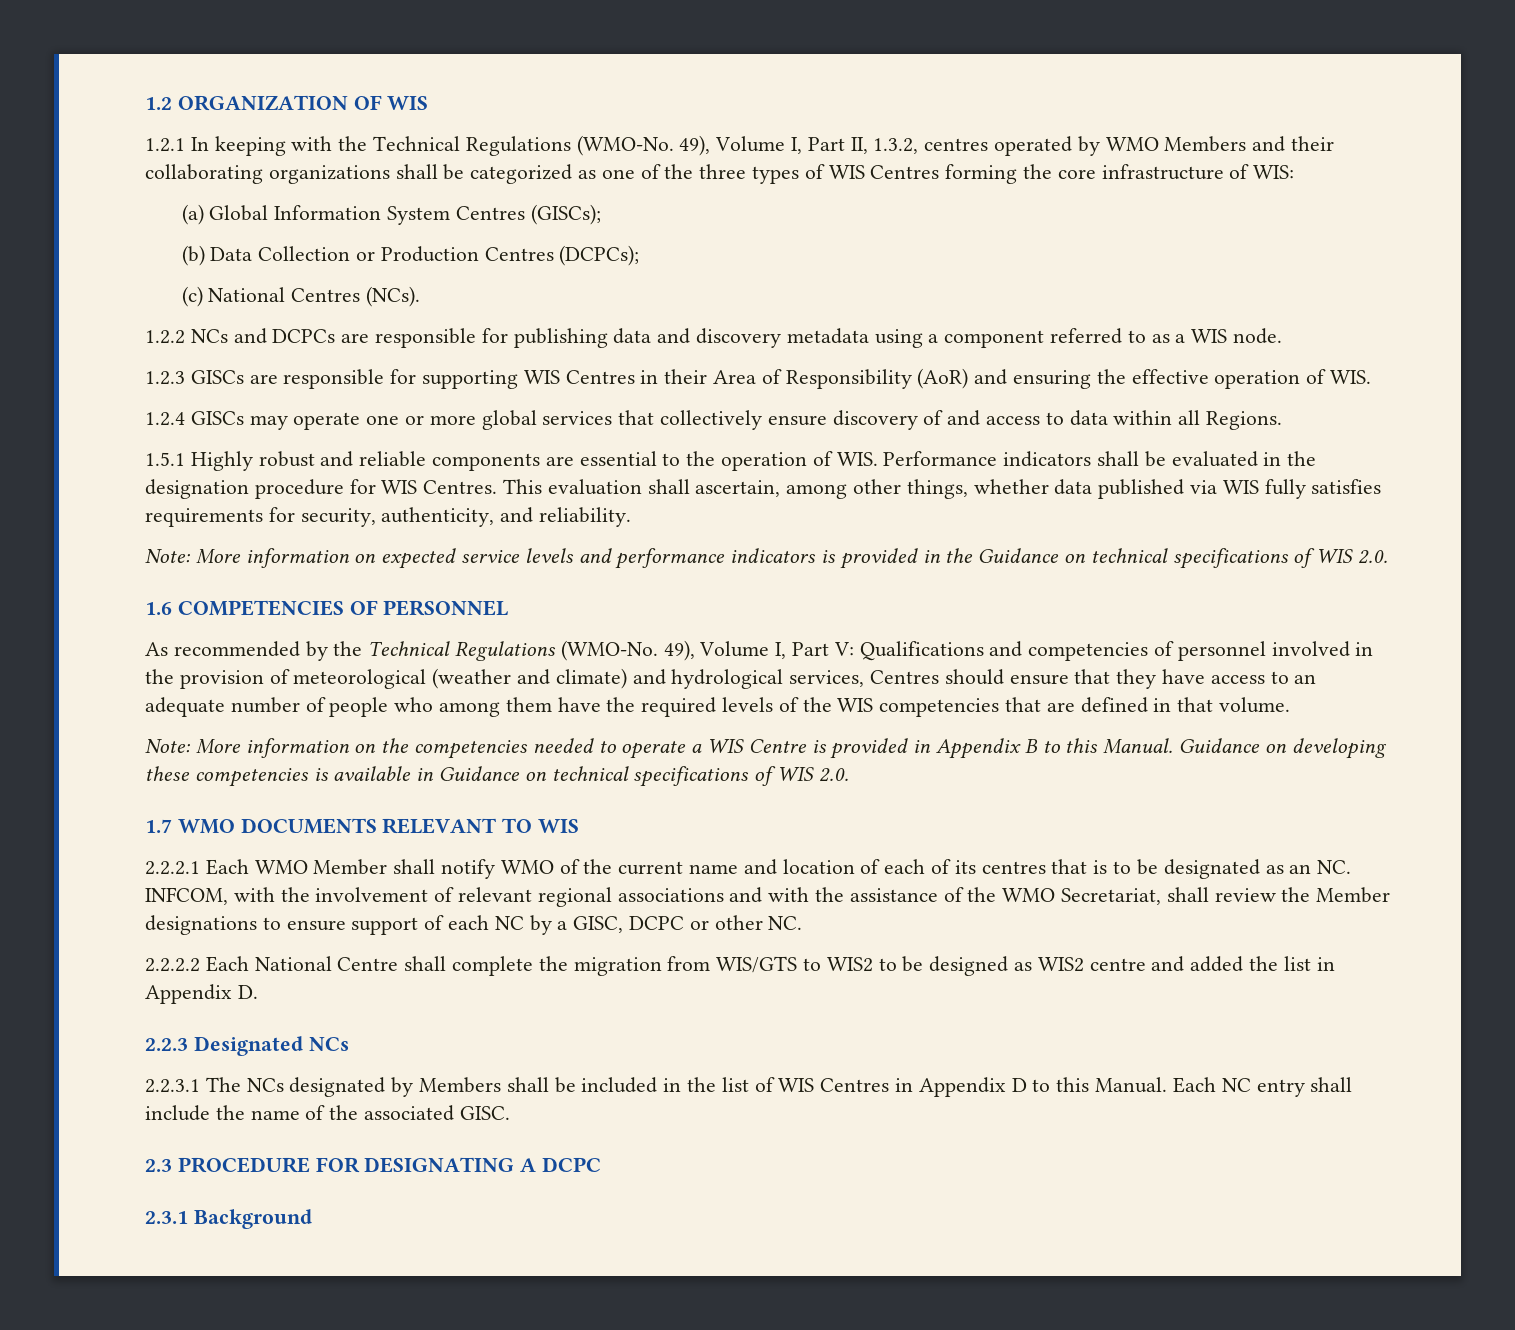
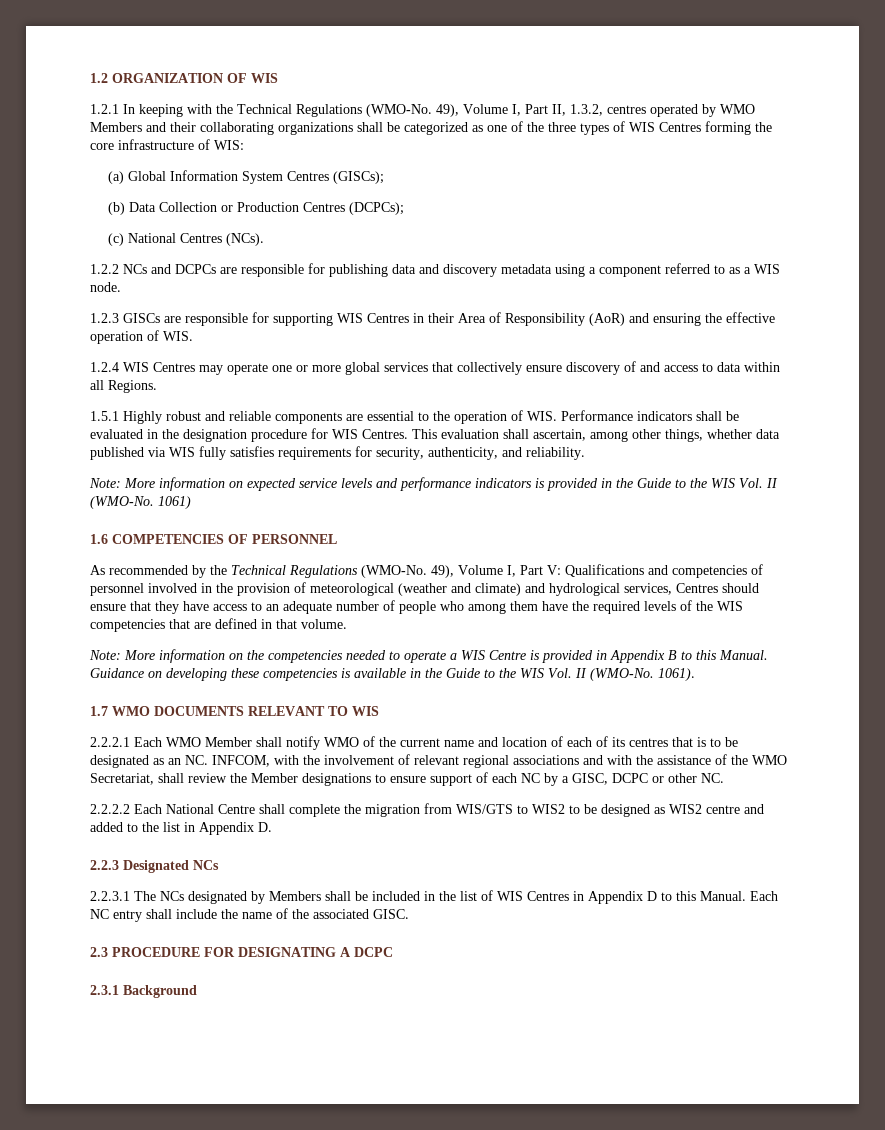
[190,411,244,425] GISCs -> [123,362,195,372] WIS Centres
[978,548,1389,569] Guidance on technical specifications of WIS 2.0. -> [637,478,778,488] [90,496,191,509] Guide to the WIS Vol. II (WMO-No. 1061)
[439,766,849,787] Guidance on technical specifications of WIS 2.0. -> [425,668,695,681] the Guide to the WIS Vol. II (WMO-No. 1061).
(1244, 964) none -> [127,823,138,832] to

